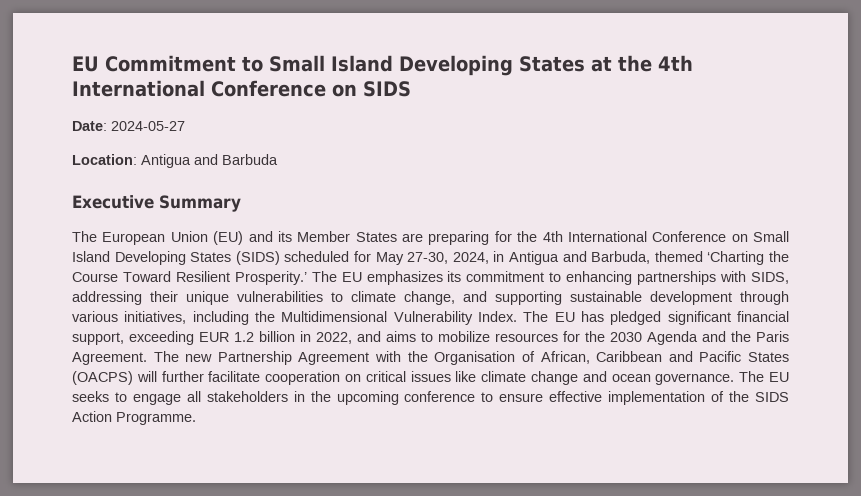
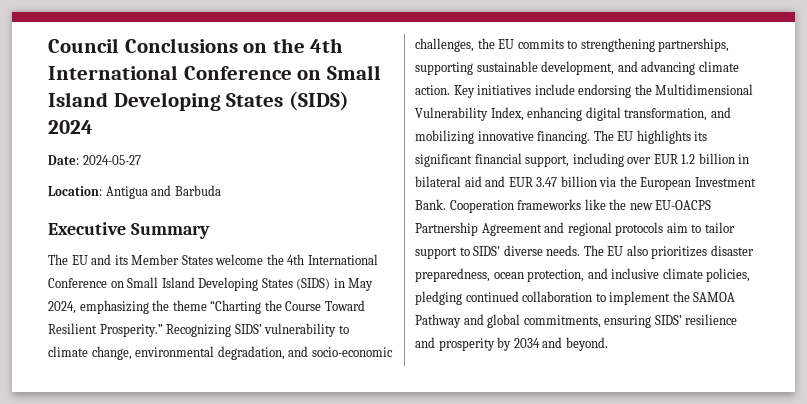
[72,55,693,76] [72,80,411,97] EU Commitment to Small Island Developing States at the 4th International Conference on SIDS -> [48,38,344,53] [48,65,381,80] [48,91,349,111] [48,120,93,134] Council Conclusions on the 4th International Conference on Small Island Developing States (SIDS) 2024
[102,231,244,245] European Union (EU) -> [71,255,88,265] EU
[402,231,512,245] are preparing for -> [215,254,264,265] welcome
[284,251,790,265] [72,271,789,285] [72,291,789,305] [72,311,662,325] scheduled for May 27-30, 2024, in Antigua and Barbuda, themed ‘Charting the Course Toward Resilient Prosperity.’ The EU emphasizes its commitment to enhancing partnerships with SIDS, addressing their unique vulnerabilities to climate change, and supporting sustainable development through various initiatives, including the Multidimensional Vulnerability Index. The EU has pledged -> [333,278,374,291] [48,300,365,314] [48,323,349,337] [48,346,393,360] [415,38,730,52] [415,61,739,75] [415,84,754,98] [415,107,731,121] [415,130,708,144] in May 2024, emphasizing the theme “Charting the Course Toward Resilient Prosperity.” Recognizing SIDS’ vulnerability to climate change, environmental degradation, and socio-economic challenges, the EU commits to strengthening partnerships, supporting sustainable development, and advancing climate action. Key initiatives include endorsing the Multidimensional Vulnerability Index, enhancing digital transformation, and mobilizing innovative financing. The EU highlights its
[129,331,194,345] exceeding -> [572,153,652,167] including over
[316,331,789,345] [72,351,790,365] [72,371,789,385] [72,391,789,405] [72,411,196,425] 2022, and aims to mobilize resources for the 2030 Agenda and the Paris Agreement. The new Partnership Agreement with the Organisation of African, Caribbean and Pacific States (OACPS) will further facilitate cooperation on critical issues like climate change and ocean governance. The EU seeks to engage all stakeholders in the upcoming conference to ensure effective implementation of the SIDS Action Programme. -> [415,176,756,190] [415,199,712,213] [415,222,735,236] [415,245,754,259] [415,268,751,282] [415,291,736,305] [415,314,738,328] [415,337,608,351] bilateral aid and EUR 3.47 billion via the European Investment Bank. Cooperation frameworks like the new EU-OACPS Partnership Agreement and regional protocols aim to tailor support to SIDS’ diverse needs. The EU also prioritizes disaster preparedness, ocean protection, and inclusive climate policies, pledging continued collaboration to implement the SAMOA Pathway and global commitments, ensuring SIDS’ resilience and prosperity by 2034 and beyond.

